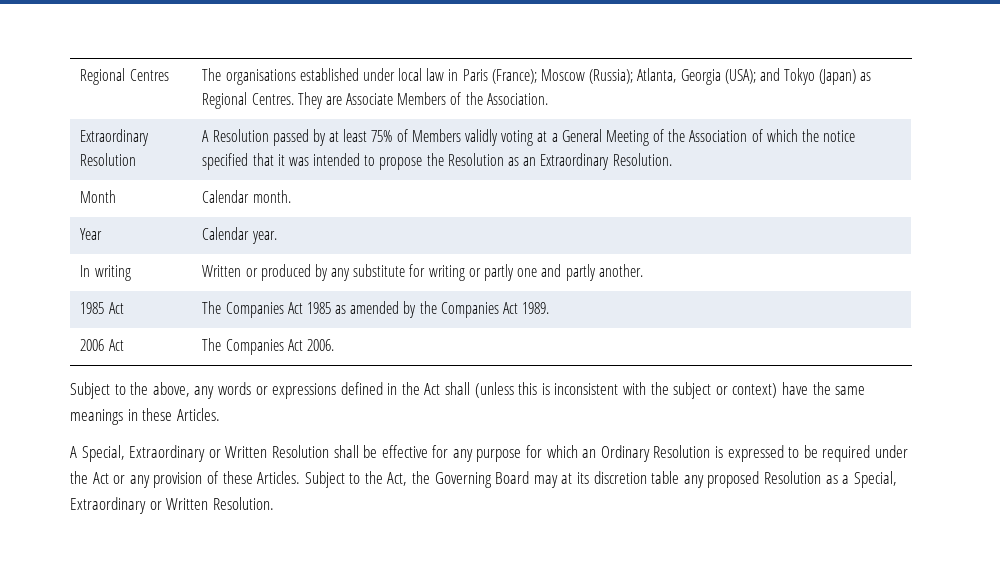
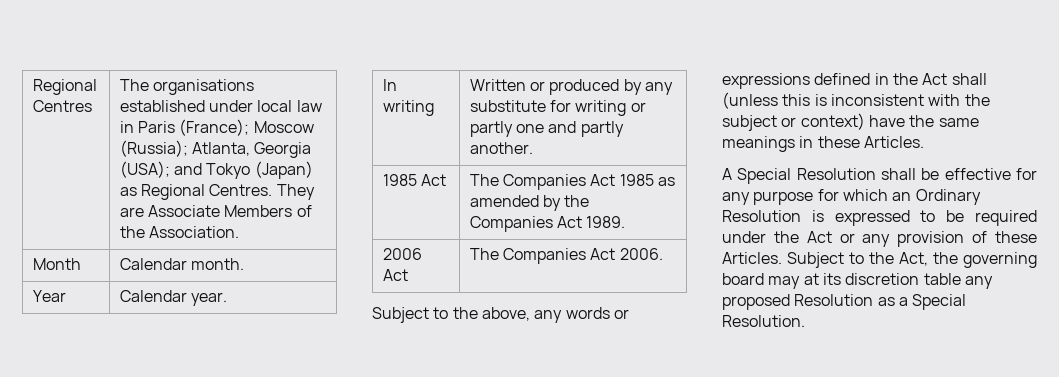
[80,129,150,146] [80,153,137,166] [202,129,856,146] [202,153,672,170] // Extraordinary Resolution | A Resolution passed by at least 75% of Members validly voting at a General Meeting of the Association of which the notice specified that it was intended to propose the Resolution as an Extraordinary Resolution. -> (240, 232) none
[81,445,268,462] Special, Extraordinary or Written -> [737,168,792,184] Special
[434,471,530,488] Governing Board -> [963,252,1037,268] [722,273,764,285] governing board
[853,471,897,488] [70,497,209,514] Special, Extraordinary or Written -> [912,294,967,310] Special

